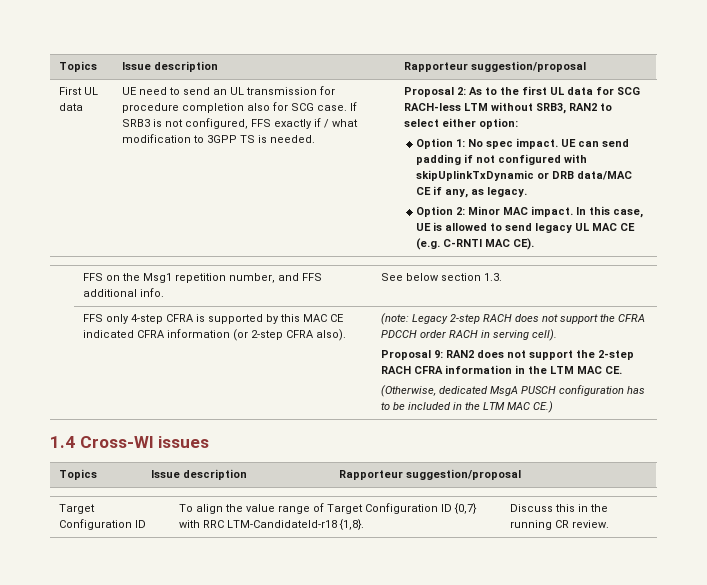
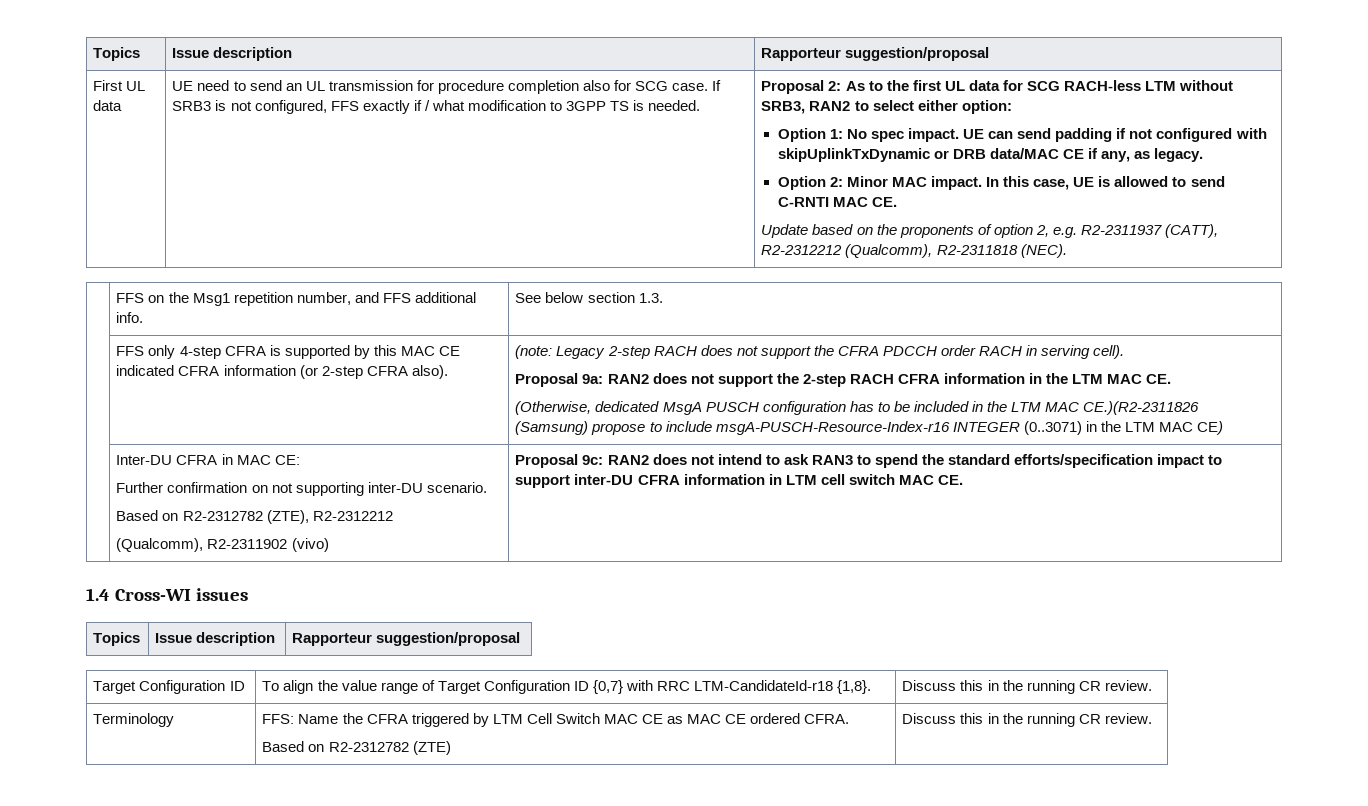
[535,223,636,233] [416,238,535,250] legacy UL MAC CE (e.g. C-RNTI MAC CE). -> [777,197,898,207] [761,224,1218,238] [761,244,1067,258] C-RNTI MAC CE. // Update based on the proponents of option 2, e.g. R2-2311937 (CATT), R2-2312212 (Qualcomm), R2-2311818 (NEC).
[434,350,444,358] 9: -> [582,374,604,384] 9a:
[533,401,554,413] CE.) -> [1083,401,1200,415] [515,421,1223,435] [116,454,300,465] [116,482,487,496] [116,510,393,524] [116,538,329,552] [515,454,1223,468] [515,474,963,488] CE.)(R2-2311826 (Samsung) propose to include msgA-PUSCH-Resource-Index-r16 INTEGER (0..3071) in the LTM MAC CE) // | Inter-DU CFRA in MAC CE: // Further confirmation on not supporting inter-DU scenario. // Based on R2-2312782 (ZTE), R2-2312212 // (Qualcomm), R2-2311902 (vivo) | Proposal 9c: RAN2 does not intend to ask RAN3 to spend the standard efforts/specification impact to support inter-DU CFRA information in LTM cell switch MAC CE.
(610, 524) none -> [93,713,175,727] [262,713,850,727] [262,741,451,755] [902,713,1152,727] // Terminology | FFS: Name the CFRA triggered by LTM Cell Switch MAC CE as MAC CE ordered CFRA. // Based on R2-2312782 (ZTE) | Discuss this in the running CR review.

